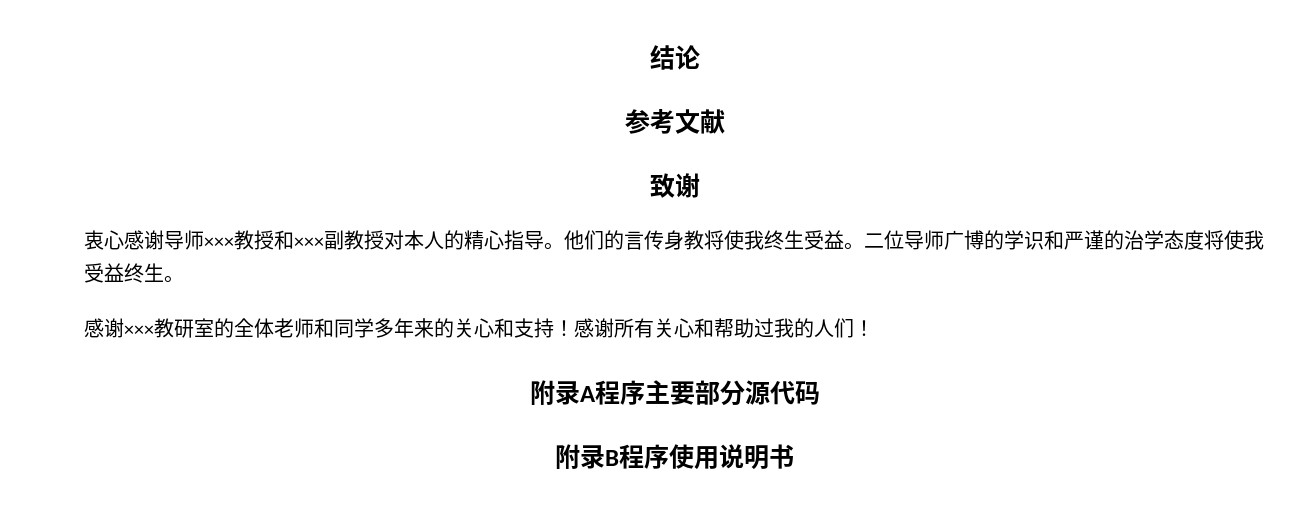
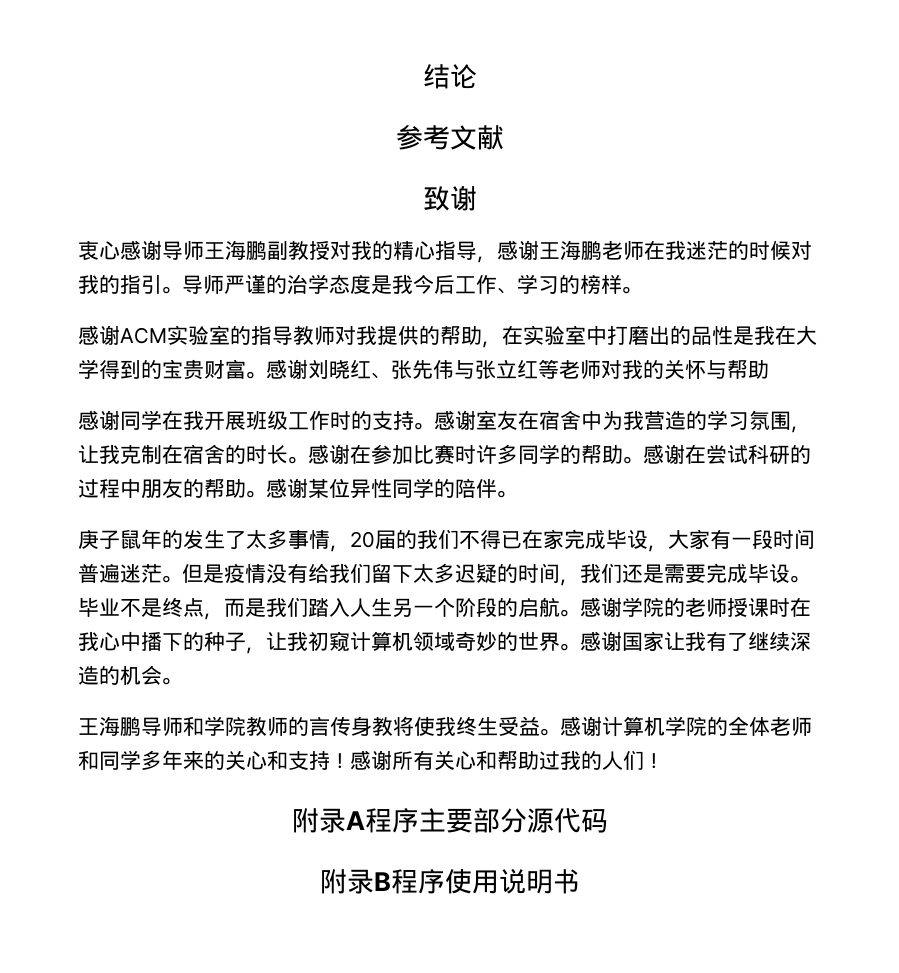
[204,230,324,250] ×××教授和××× -> [204,240,267,260] 王海鹏
[404,230,444,250] 本人 -> [351,240,372,260] 我
[544,230,604,250] 。他们 -> [477,240,812,263] [78,274,642,294] [78,325,817,348] [78,359,769,380] [78,410,811,433] [78,444,811,465] [78,478,517,499] [78,529,815,552] [78,563,810,586] [78,597,811,620] [78,631,811,654] [78,665,182,685] [78,716,288,736] ，感谢王海鹏老师在我迷茫的时候对我的指引。导师严谨的治学态度是我今后工作、学习的榜样。 // 感谢ACM实验室的指导教师对我提供的帮助，在实验室中打磨出的品性是我在大学得到的宝贵财富。感谢刘晓红、张先伟与张立红等老师对我的关怀与帮助 // 感谢同学在我开展班级工作时的支持。感谢室友在宿舍中为我营造的学习氛围，让我克制在宿舍的时长。感谢在参加比赛时许多同学的帮助。感谢在尝试科研的过程中朋友的帮助。感谢某位异性同学的陪伴。 // 庚子鼠年的发生了太多事情，20届的我们不得已在家完成毕设，大家有一段时间普遍迷茫。但是疫情没有给我们留下太多迟疑的时间，我们还是需要完成毕设。毕业不是终点，而是我们踏入人生另一个阶段的启航。感谢学院的老师授课时在我心中播下的种子，让我初窥计算机领域奇妙的世界。感谢国家让我有了继续深造的机会。 // 王海鹏导师和学院教师
[864,230,1264,250] [84,263,184,283] [84,318,214,338] 二位导师广博的学识和严谨的治学态度将使我受益终生。 // 感谢×××教研室 -> [560,716,707,737] 感谢计算机学院

